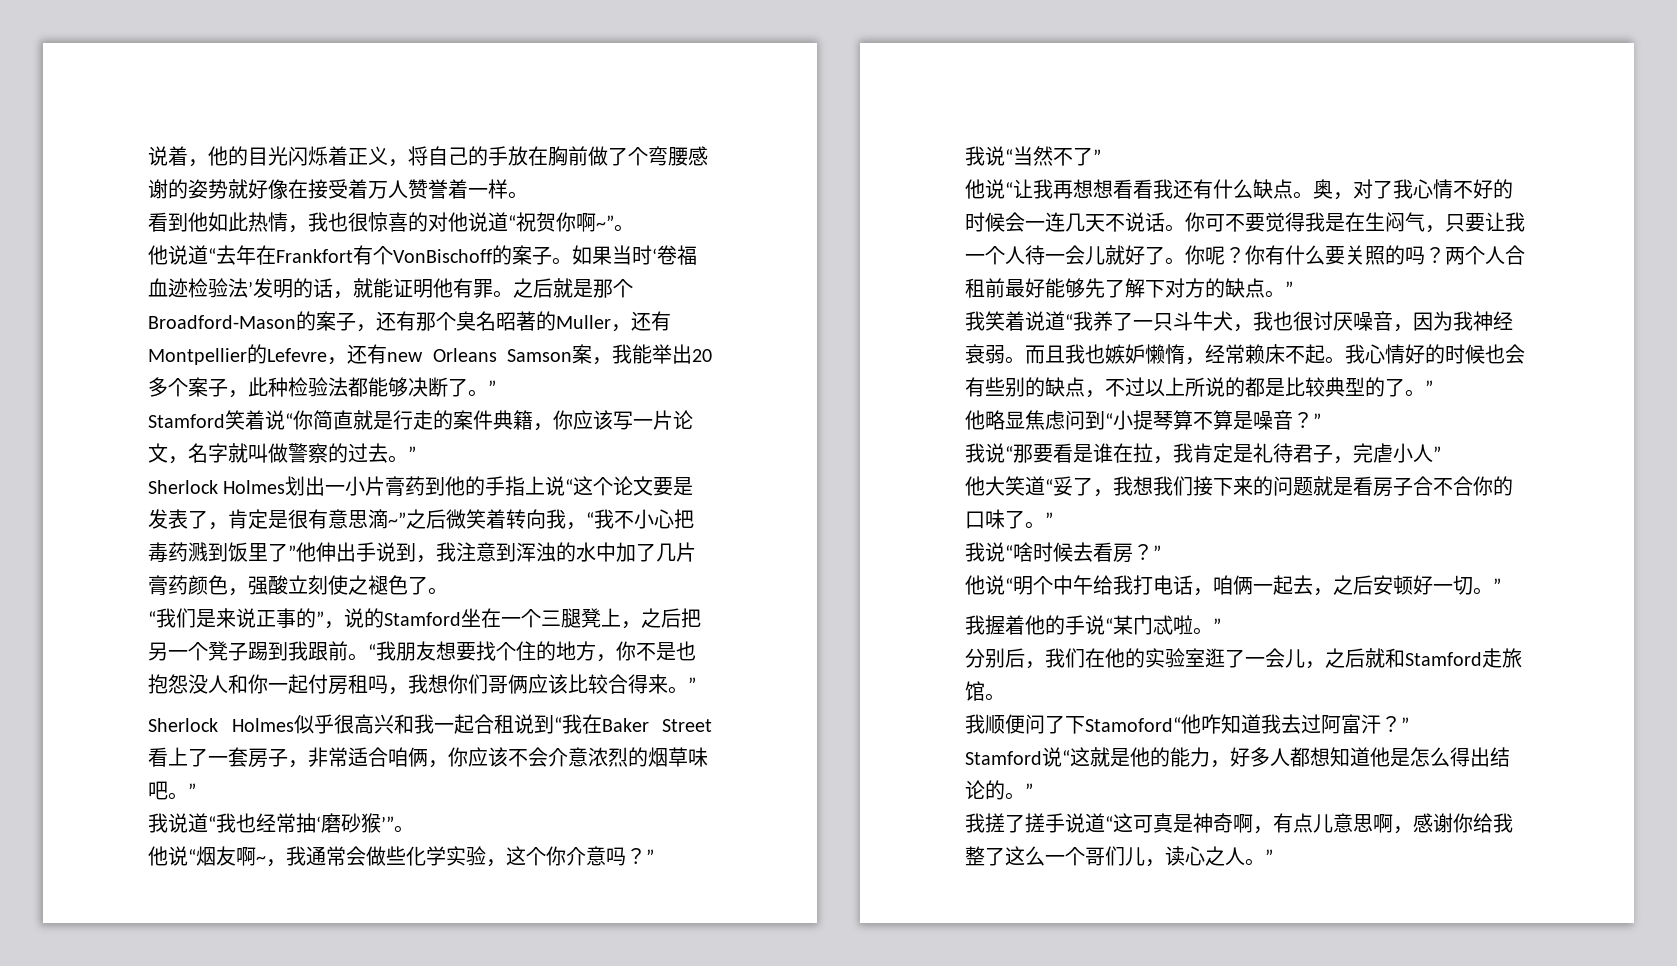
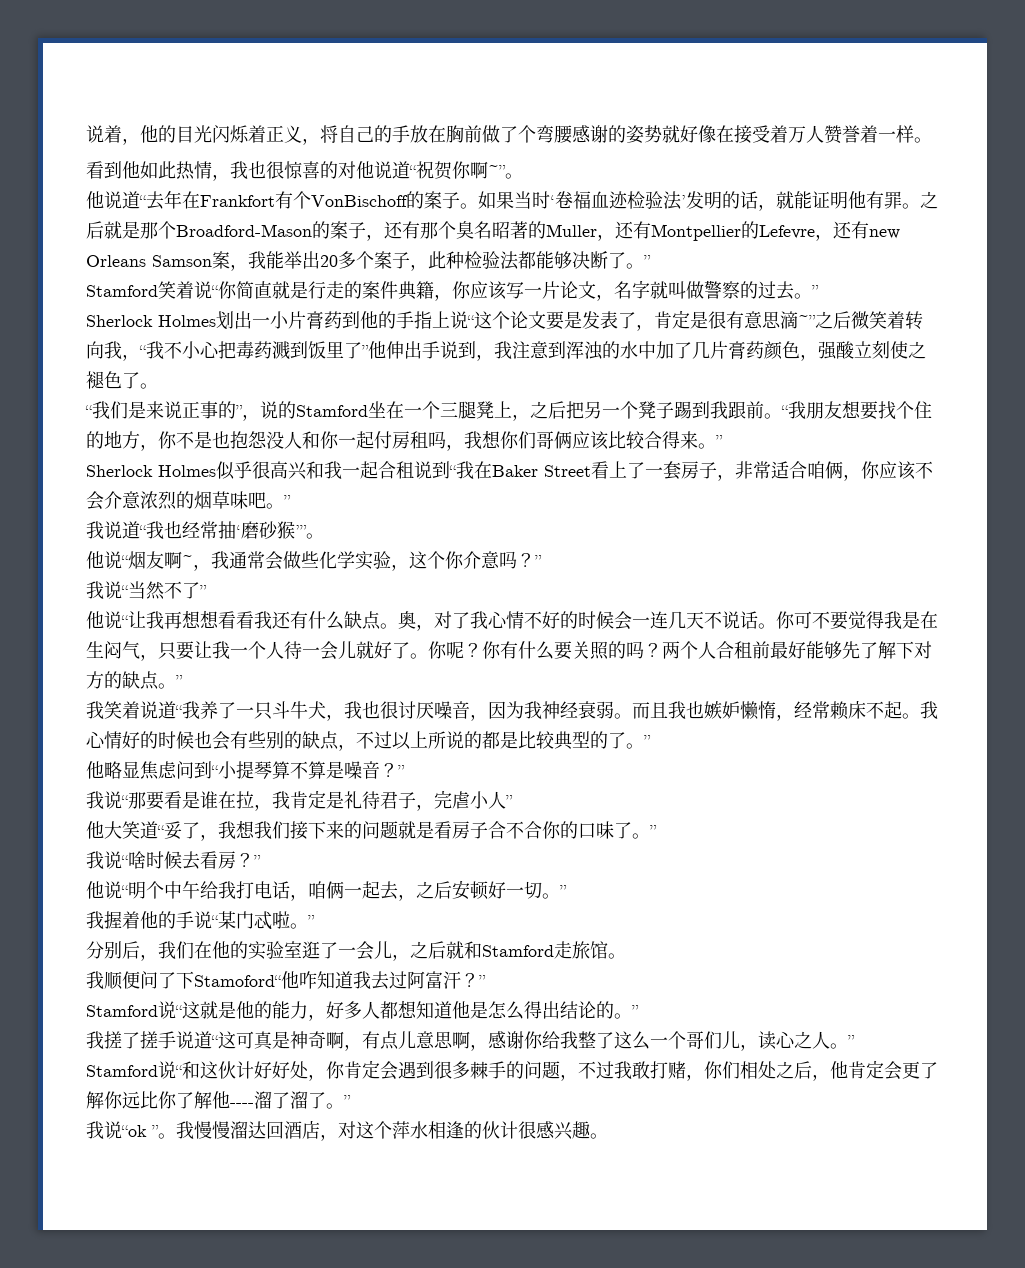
(1273, 856) none -> [86,1060,938,1081] [86,1091,351,1109] [86,1120,608,1141] // Stamford说“和这伙计好好处，你肯定会遇到很多棘手的问题，不过我敢打赌，你们相处之后，他肯定会更了解你远比你了解他----溜了溜了。” // 我说“ok ”。我慢慢溜达回酒店，对这个萍水相逢的伙计很感兴趣。

